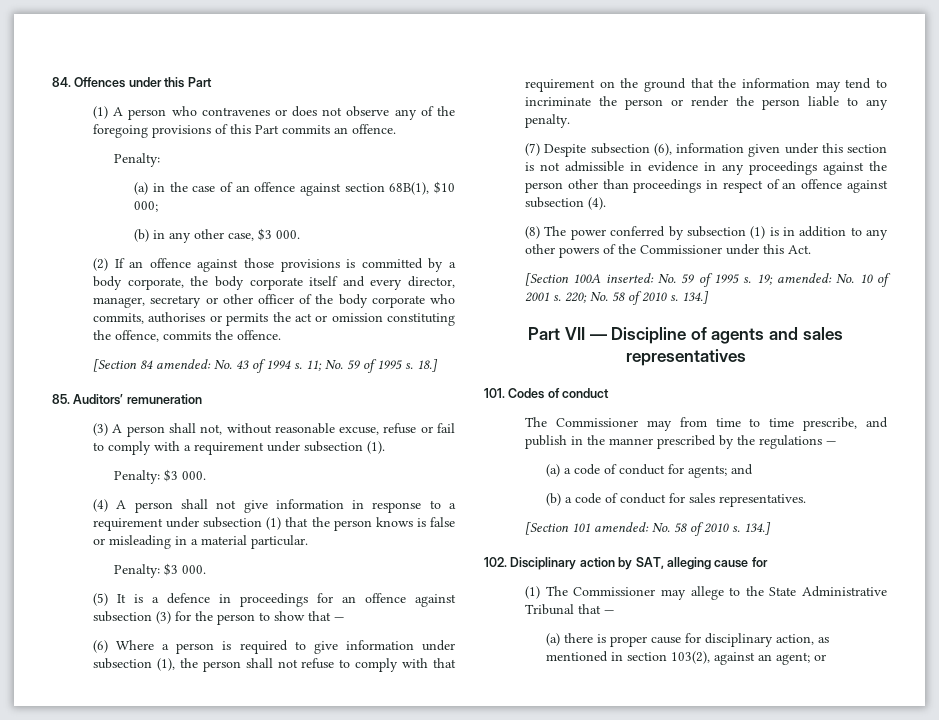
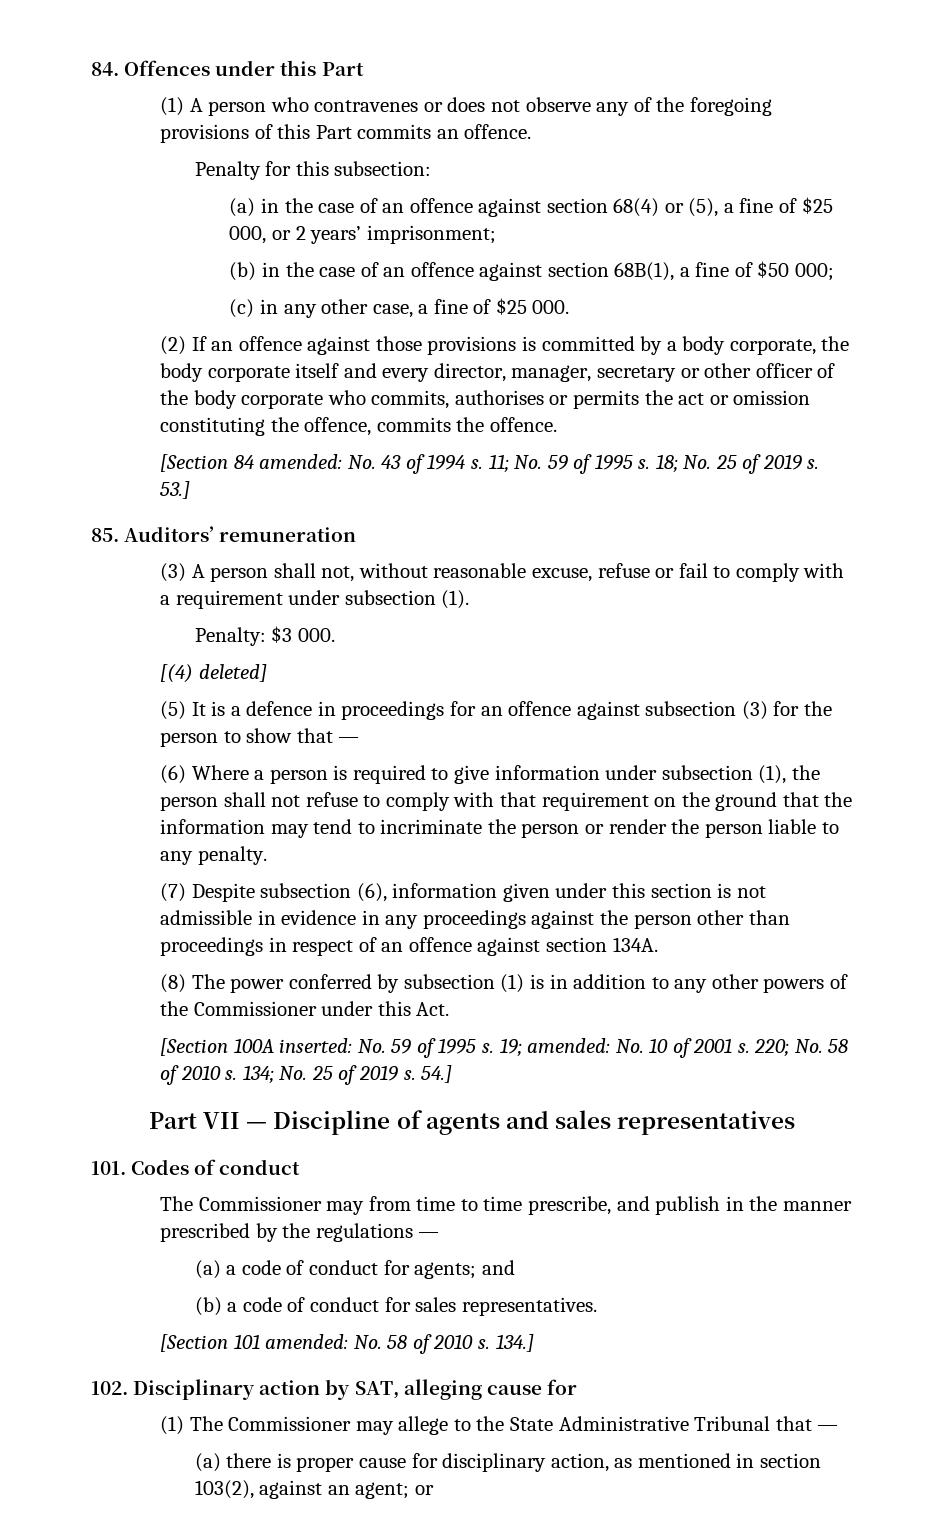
[113,153,160,167] Penalty: -> [194,161,432,180] Penalty for this subsection:
[389,181,456,195] 68B(1), $10 -> [613,197,833,217] [229,225,496,244] [229,261,790,281] 68(4) or (5), a fine of $25 000, or 2 years’ imprisonment; // (b) in the case of an offence against section 68B(1), a fine of $50
[134,229,150,242] (b) -> [229,299,255,318] (c)
[258,228,273,241] $3 -> [418,298,527,315] a fine of $25
[417,359,439,372] 18.] -> [655,454,820,474] [160,481,191,499] 18; No. 25 of 2019 s. 53.]
[93,499,456,513] [93,517,456,531] [93,535,309,549] [113,563,206,578] (4) A person shall not give information in response to a requirement under subsection (1) that the person knows is false or misleading in a material particular. // Penalty: $3 000. -> [160,664,267,683] [(4) deleted]
[525,197,607,210] subsection (4). -> [545,937,658,952] section 134A.
[682,291,710,304] 134.] -> [242,1065,453,1085] 134; No. 25 of 2019 s. 54.]

